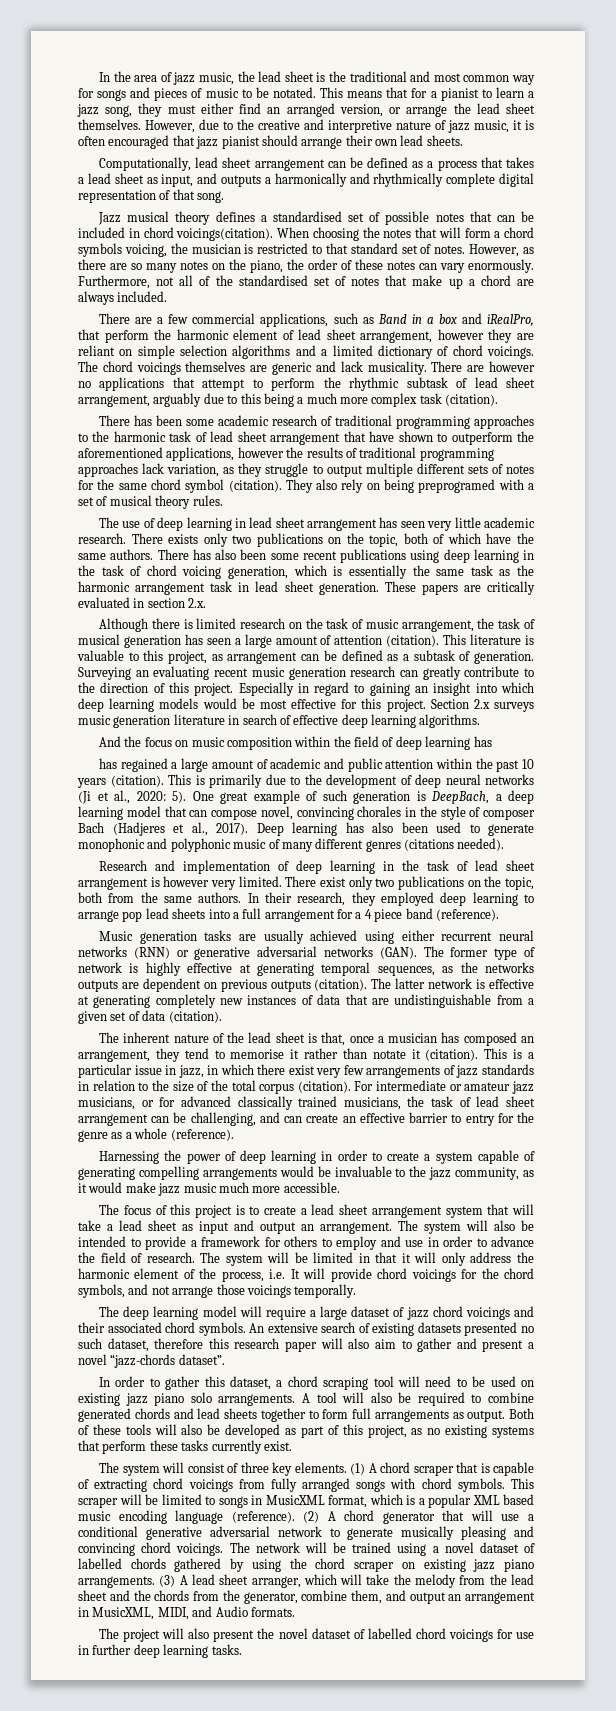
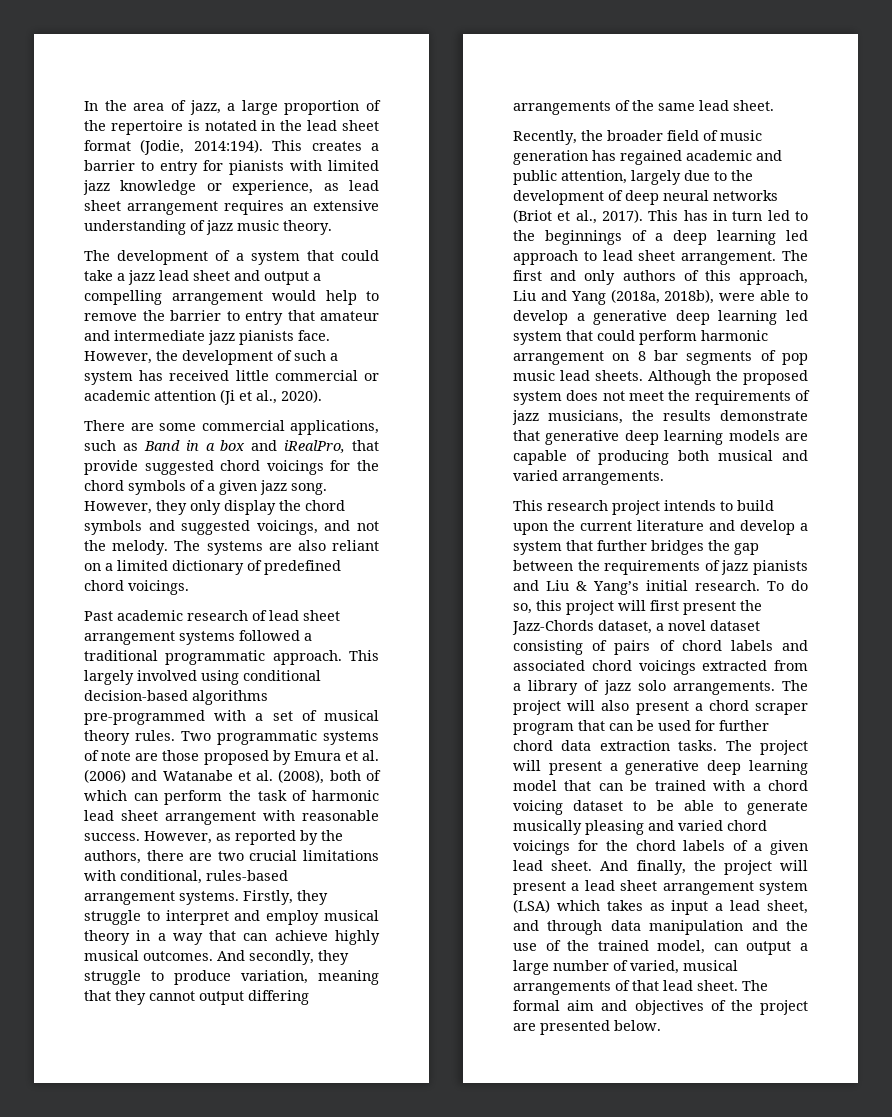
[173,71,535,85] [78,87,535,101] [77,103,535,117] [78,119,534,133] [78,135,463,149] [99,157,534,171] [78,173,534,187] [78,189,225,203] [98,211,535,225] [78,227,534,241] [78,243,535,257] [78,259,534,273] [78,275,535,289] [78,291,168,305] [99,313,189,324] jazz music, the lead sheet is the traditional and most common way for songs and pieces of music to be notated. This means that for a pianist to learn a jazz song, they must either find an arranged version, or arrange the lead sheet themselves. However, due to the creative and interpretive nature of jazz music, it is often encouraged that jazz pianist should arrange their own lead sheets. // Computationally, lead sheet arrangement can be defined as a process that takes a lead sheet as input, and outputs a harmonically and rhythmically complete digital representation of that song. // Jazz musical theory defines a standardised set of possible notes that can be included in chord voicings(citation). When choosing the notes that will form a chord symbols voicing, the musician is restricted to that standard set of notes. However, as there are so many notes on the piano, the order of these notes can vary enormously. Furthermore, not all of the standardised set of notes that make up a chord are always included. // There are a few -> [189,100,381,115] [84,120,379,135] [84,139,379,155] [84,160,379,175] [83,180,379,195] [84,200,379,215] [84,220,332,235] [84,250,379,265] [84,270,321,285] [84,290,379,305] [84,310,379,325] [84,330,330,345] [84,350,338,365] [84,370,379,385] [84,389,322,405] [84,420,196,431] jazz, a large proportion of the repertoire is notated in the lead sheet format (Jodie, 2014:194). This creates a barrier to entry for pianists with limited jazz knowledge or experience, as lead sheet arrangement requires an extensive understanding of jazz music theory. // The development of a system that could take a jazz lead sheet and output a compelling arrangement would help to remove the barrier to entry that amateur and intermediate jazz pianists face. However, the development of such a system has received little commercial or academic attention (Ji et al., 2020). // There are some
[104,329,534,343] [78,345,316,359] perform the harmonic element of lead sheet arrangement, however they are reliant on simple selection algorithms and -> [84,460,379,475] [84,480,327,495] [84,500,345,515] [84,520,379,535] [84,540,379,555] [84,563,101,571] provide suggested chord voicings for the chord symbols of a given jazz song. However, they only display the chord symbols and suggested voicings, and not the melody. The systems are also reliant on
[452,345,534,359] [78,361,535,375] [78,377,535,391] [78,393,499,407] [99,415,534,429] [78,431,534,445] [78,447,494,461] [78,463,534,477] [78,479,496,493] chord voicings. The chord voicings themselves are generic and lack musicality. There are however no applications that attempt to perform the rhythmic subtask of lead sheet arrangement, arguably due to this being a much more complex task (citation). // There has been some academic research of traditional programming approaches to the harmonic task of lead sheet arrangement that have shown to outperform the aforementioned applications, however the results of traditional programming approaches lack variation, as they struggle to output multiple different sets of notes for the same chord symbol (citation). They also rely on being preprogramed -> [264,560,341,575] [84,580,189,595] [84,610,340,621] [84,630,312,645] [84,650,379,665] [84,670,321,685] [84,690,268,705] [84,710,205,725] predefined chord voicings. // Past academic research of lead sheet arrangement systems followed a traditional programmatic approach. This largely involved using conditional decision-based algorithms pre-programmed
[99,517,535,531] [78,533,535,547] [78,549,534,563] [78,565,535,579] [78,581,535,595] [78,597,207,608] [99,618,536,632] [78,634,534,648] [77,650,534,664] [78,666,534,680] [78,682,535,696] [78,698,535,712] [78,714,481,728] [99,736,492,750] [99,758,534,772] [77,774,262,788] // The use of deep learning in lead sheet arrangement has seen very little academic research. There exists only two publications on the topic, both of which have the same authors. There has also been some recent publications using deep learning in the task of chord voicing generation, which is essentially the same task as the harmonic arrangement task in lead sheet generation. These papers are critically evaluated in section 2.x. // Although there is limited research on the task of music arrangement, the task of musical generation has seen a large amount of attention (citation). This literature is valuable to this project, as arrangement can be defined as a subtask of generation. Surveying an evaluating recent music generation research can greatly contribute to the direction of this project. Especially in regard to gaining an insight into which deep learning models would be most effective for this project. Section 2.x surveys music generation literature in search of effective deep learning algorithms. // And the focus on music composition within the field of deep learning has // has regained a large amount of academic and public attention within the past 10 years (citation). This is primarily -> [181,730,379,745] [84,750,379,765] [84,769,381,784] [84,790,379,805] [84,810,379,825] [84,830,343,845] [84,850,379,864] [84,870,288,884] [84,890,328,905] [84,910,379,925] [84,930,380,945] [84,950,349,965] [84,970,379,985] [84,990,309,1005] [513,100,774,115] [513,130,762,145] [513,150,782,165] [513,170,681,185] Two programmatic systems of note are those proposed by Emura et al. (2006) and Watanabe et al. (2008), both of which can perform the task of harmonic lead sheet arrangement with reasonable success. However, as reported by the authors, there are two crucial limitations with conditional, rules-based arrangement systems. Firstly, they struggle to interpret and employ musical theory in a way that can achieve highly musical outcomes. And secondly, they struggle to produce variation, meaning that they cannot output differing arrangements of the same lead sheet. // Recently, the broader field of music generation has regained academic and public attention, largely
[78,790,534,804] [78,806,535,820] [78,822,534,836] [78,838,505,852] [99,860,535,874] [78,876,535,890] [78,892,534,906] [78,908,499,922] [99,930,535,944] [78,946,535,960] [78,962,534,976] [78,978,535,992] [78,994,535,1008] [78,1010,222,1024] [99,1032,535,1046] [78,1048,535,1062] [78,1064,535,1078] [78,1080,534,1094] [78,1096,535,1110] [78,1112,534,1126] [78,1128,234,1142] [99,1150,535,1164] [78,1166,534,1180] [78,1182,340,1196] [99,1204,297,1218] (Ji et al., 2020: 5). One great example of such generation is DeepBach, a deep learning model that can compose novel, convincing chorales in the style of composer Bach (Hadjeres et al., 2017). Deep learning has also been used to generate monophonic and polyphonic music of many different genres (citations needed). // Research and implementation of deep learning in the task of lead sheet arrangement is however very limited. There exist only two publications on the topic, both from the same authors. In their research, they employed deep learning to arrange pop lead sheets into a full arrangement for a 4 piece band (reference). // Music generation tasks are usually achieved using either recurrent neural networks (RNN) or generative adversarial networks (GAN). The former type of network is highly effective at generating temporal sequences, as the networks outputs are dependent on previous outputs (citation). The latter network is effective at generating completely new instances of data that are undistinguishable from a given set of data (citation). // The inherent nature of the lead sheet is that, once a musician has composed an arrangement, they tend to memorise it rather than notate it (citation). This is a particular issue in jazz, in which there exist very few arrangements of jazz standards in relation to the size of the total corpus (citation). For intermediate or amateur jazz musicians, or for advanced classically trained musicians, the task of lead sheet arrangement can be challenging, and can create an effective barrier to entry for the genre as a whole (reference). // Harnessing the power of deep learning in order to create a system capable of generating compelling arrangements would be invaluable to the jazz community, as it would make jazz music much more accessible. // The focus of this project is to create -> [513,209,808,224] [513,230,808,245] [513,250,808,265] [513,270,808,285] [513,289,808,305] [513,310,808,325] [513,330,768,345] [513,350,808,365] [513,370,808,385] [513,390,810,405] [512,410,808,425] [513,430,808,445] [513,450,808,465] [513,470,664,485] [513,500,774,515] [513,520,808,535] [513,540,759,555] [513,560,808,575] [513,580,808,595] [513,600,762,615] [512,620,760,635] [513,640,808,655] [513,660,808,675] [513,680,808,695] [513,700,808,715] [513,720,769,735] [513,740,808,755] [513,760,808,775] [513,780,808,791] [513,800,808,815] [513,820,767,835] [513,840,808,855] [513,860,808,875] [513,881,566,895] (Briot et al., 2017). This has in turn led to the beginnings of a deep learning led approach to lead sheet arrangement. The first and only authors of this approach, Liu and Yang (2018a, 2018b), were able to develop a generative deep learning led system that could perform harmonic arrangement on 8 bar segments of pop music lead sheets. Although the proposed system does not meet the requirements of jazz musicians, the results demonstrate that generative deep learning models are capable of producing both musical and varied arrangements. // This research project intends to build upon the current literature and develop a system that further bridges the gap between the requirements of jazz pianists and Liu & Yang’s initial research. To do so, this project will first present the Jazz-Chords dataset, a novel dataset consisting of pairs of chord labels and associated chord voicings extracted from a library of jazz solo arrangements. The project will also present a chord scraper program that can be used for further chord data extraction tasks. The project will present a generative deep learning model that can be trained with a chord voicing dataset to be able to generate musically pleasing and varied chord voicings for the chord labels of a given lead sheet. And finally, the project will present
[487,1204,534,1215] [78,1220,534,1234] [78,1236,534,1250] [78,1252,535,1266] [78,1268,534,1282] [78,1284,357,1298] [99,1306,534,1320] [78,1322,534,1336] [78,1338,535,1352] [78,1354,225,1368] [99,1376,534,1390] [78,1392,534,1406] [78,1408,534,1422] [78,1424,535,1438] [78,1440,292,1454] [99,1462,535,1476] [78,1478,534,1492] [78,1494,534,1508] [78,1510,535,1524] [78,1526,534,1540] [78,1542,535,1556] [78,1558,534,1572] [78,1574,535,1588] [78,1590,535,1604] [78,1606,295,1620] [99,1628,535,1642] [78,1644,242,1658] that will take a lead sheet as input and output an arrangement. The system will also be intended to provide a framework for others to employ and use in order to advance the field of research. The system will be limited in that it will only address the harmonic element of the process, i.e. It will provide chord voicings for the chord symbols, and not arrange those voicings temporally. // The deep learning model will require a large dataset of jazz chord voicings and their associated chord symbols. An extensive search of existing datasets presented no such dataset, therefore this research paper will also aim to gather and present a novel “jazz-chords dataset”. // In order to gather this dataset, a chord scraping tool will need to be used on existing jazz piano solo arrangements. A tool will also be required to combine generated chords and lead sheets together to form full arrangements as output. Both of these tools will also be developed as part of this project, as no existing systems that perform these tasks currently exist. // The system will consist of three key elements. (1) A chord scraper that is capable of extracting chord voicings from fully arranged songs with chord symbols. This scraper will be limited to songs in MusicXML format, which is a popular XML based music encoding language (reference). (2) A chord generator that will use a conditional generative adversarial network to generate musically pleasing and convincing chord voicings. The network will be trained using a novel dataset of labelled chords gathered by using the chord scraper on existing jazz piano arrangements. (3) A lead sheet arranger, which will take the melody from the lead sheet and the chords from the generator, combine them, and output an arrangement in MusicXML, MIDI, and Audio formats. // The project will also present the novel dataset of labelled chord voicings for use in further deep learning tasks. -> [513,899,808,915] [513,920,808,935] [513,940,808,955] [513,960,738,975] [513,980,768,995] [513,1000,808,1015] [513,1020,661,1035] (LSA) which takes as input a lead sheet, and through data manipulation and the use of the trained model, can output a large number of varied, musical arrangements of that lead sheet. The formal aim and objectives of the project are presented below.

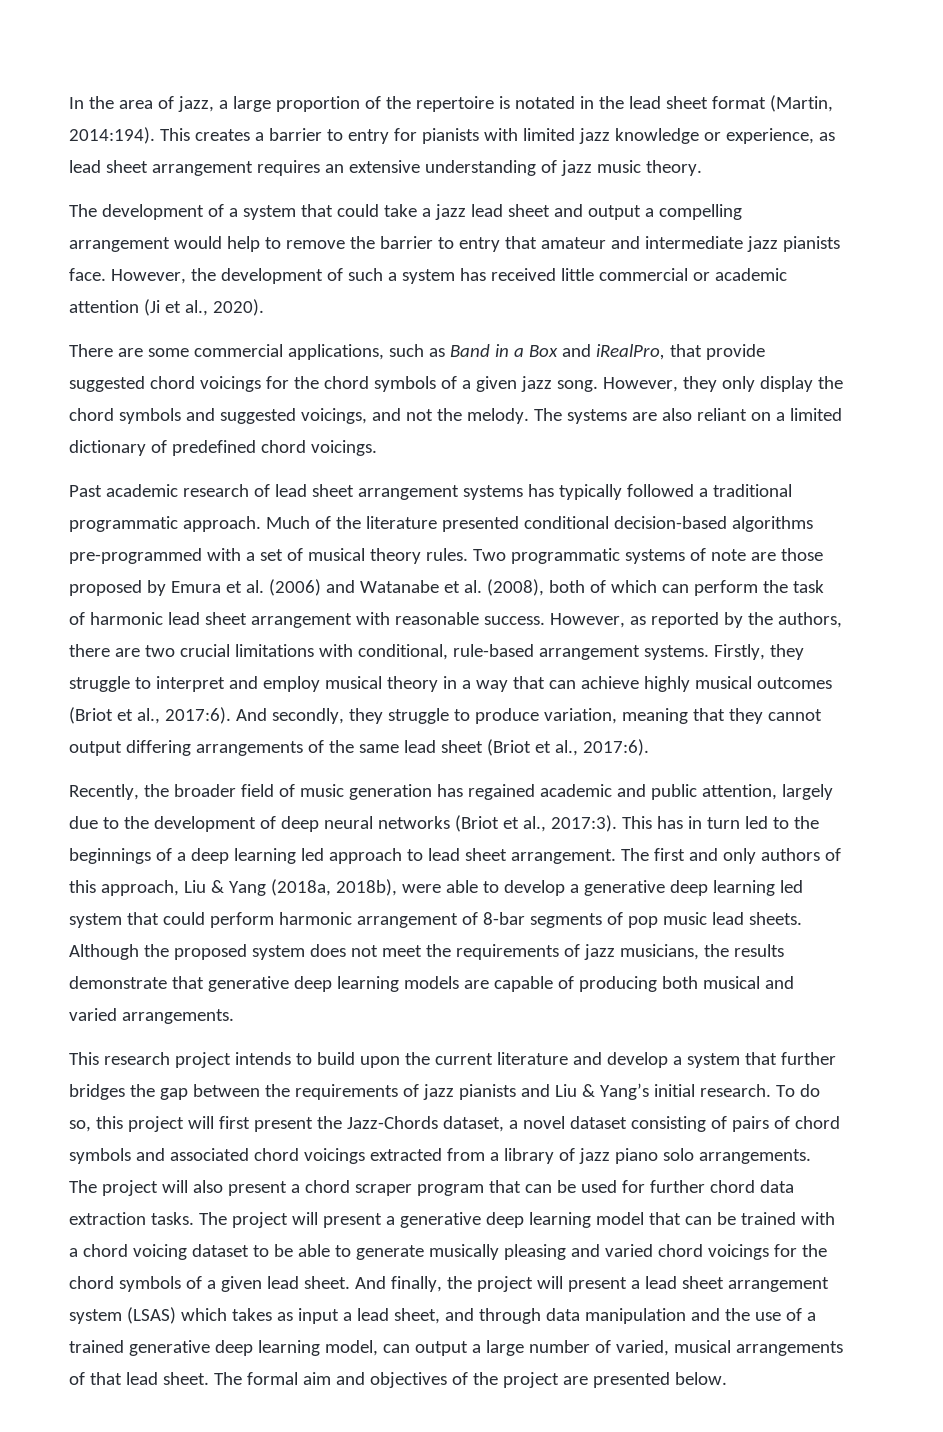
[140,139,185,155] (Jodie, -> [769,95,833,112] (Martin,
[220,440,246,451] box -> [528,345,558,357] Box
(235, 638) none -> [527,484,622,500] has typically
[348,650,379,661] [84,670,239,685] This largely involved using -> [265,516,519,532] Much of the literature presented
[206,870,288,881] rules-based -> [452,644,534,657] rule-based
[143,951,213,961] outcomes. -> [756,677,832,689] [69,707,231,724] outcomes (Briot et al., 2017:6).
[733,100,774,111] sheet. -> [440,739,649,756] sheet (Briot et al., 2017:6).
[602,209,643,223] 2017). -> [550,815,617,832] 2017:3).
[540,290,567,301] and -> [210,880,224,893] &
[612,350,678,361] on 8 bar -> [461,912,525,925] of 8-bar
[730,640,773,651] labels -> [69,1148,131,1164] symbols
(631, 687) none -> [614,1148,658,1164] piano
[683,840,726,851] labels -> [118,1276,181,1292] symbols
[513,899,550,913] (LSA) -> [126,1307,176,1324] (LSAS)
[567,940,649,951] the trained -> [806,1312,816,1321] [69,1340,320,1356] a trained generative deep learning

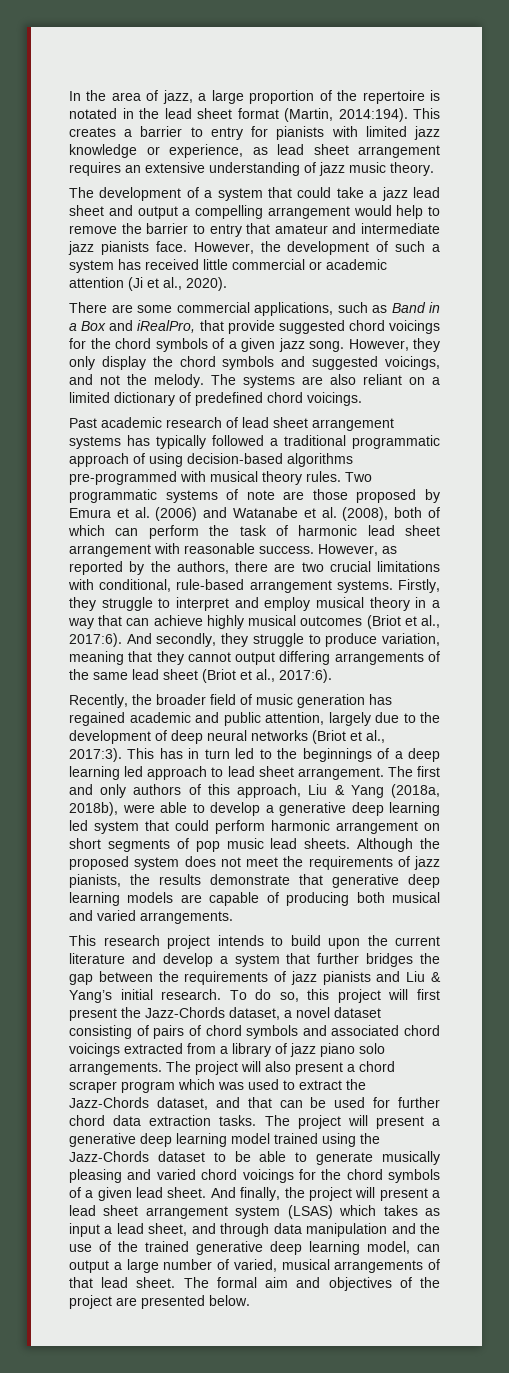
[182,516,609,532] approach. Much of the literature presented conditional -> [69,453,183,467] approach of using
[245,548,303,561] a set of -> (206, 476) none
[461,912,525,925] of 8-bar -> [424,823,440,831] [69,838,101,849] on short
[619,944,699,960] musicians, -> [69,874,121,888] pianists,
(484, 1190) none -> [178,1079,366,1090] [69,1097,240,1110] which was used to extract the Jazz-Chords dataset, and
[648,1212,835,1225] [69,1244,187,1260] that can be trained with a chord voicing -> [274,1133,380,1147] [69,1151,149,1162] trained using the Jazz-Chords
[806,1312,816,1321] a -> [118,1241,138,1252] the

